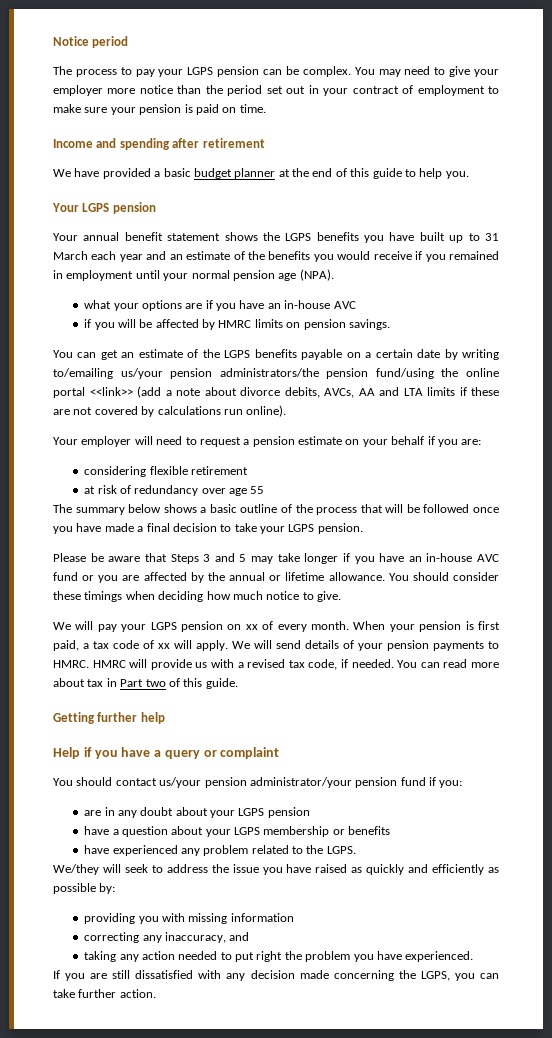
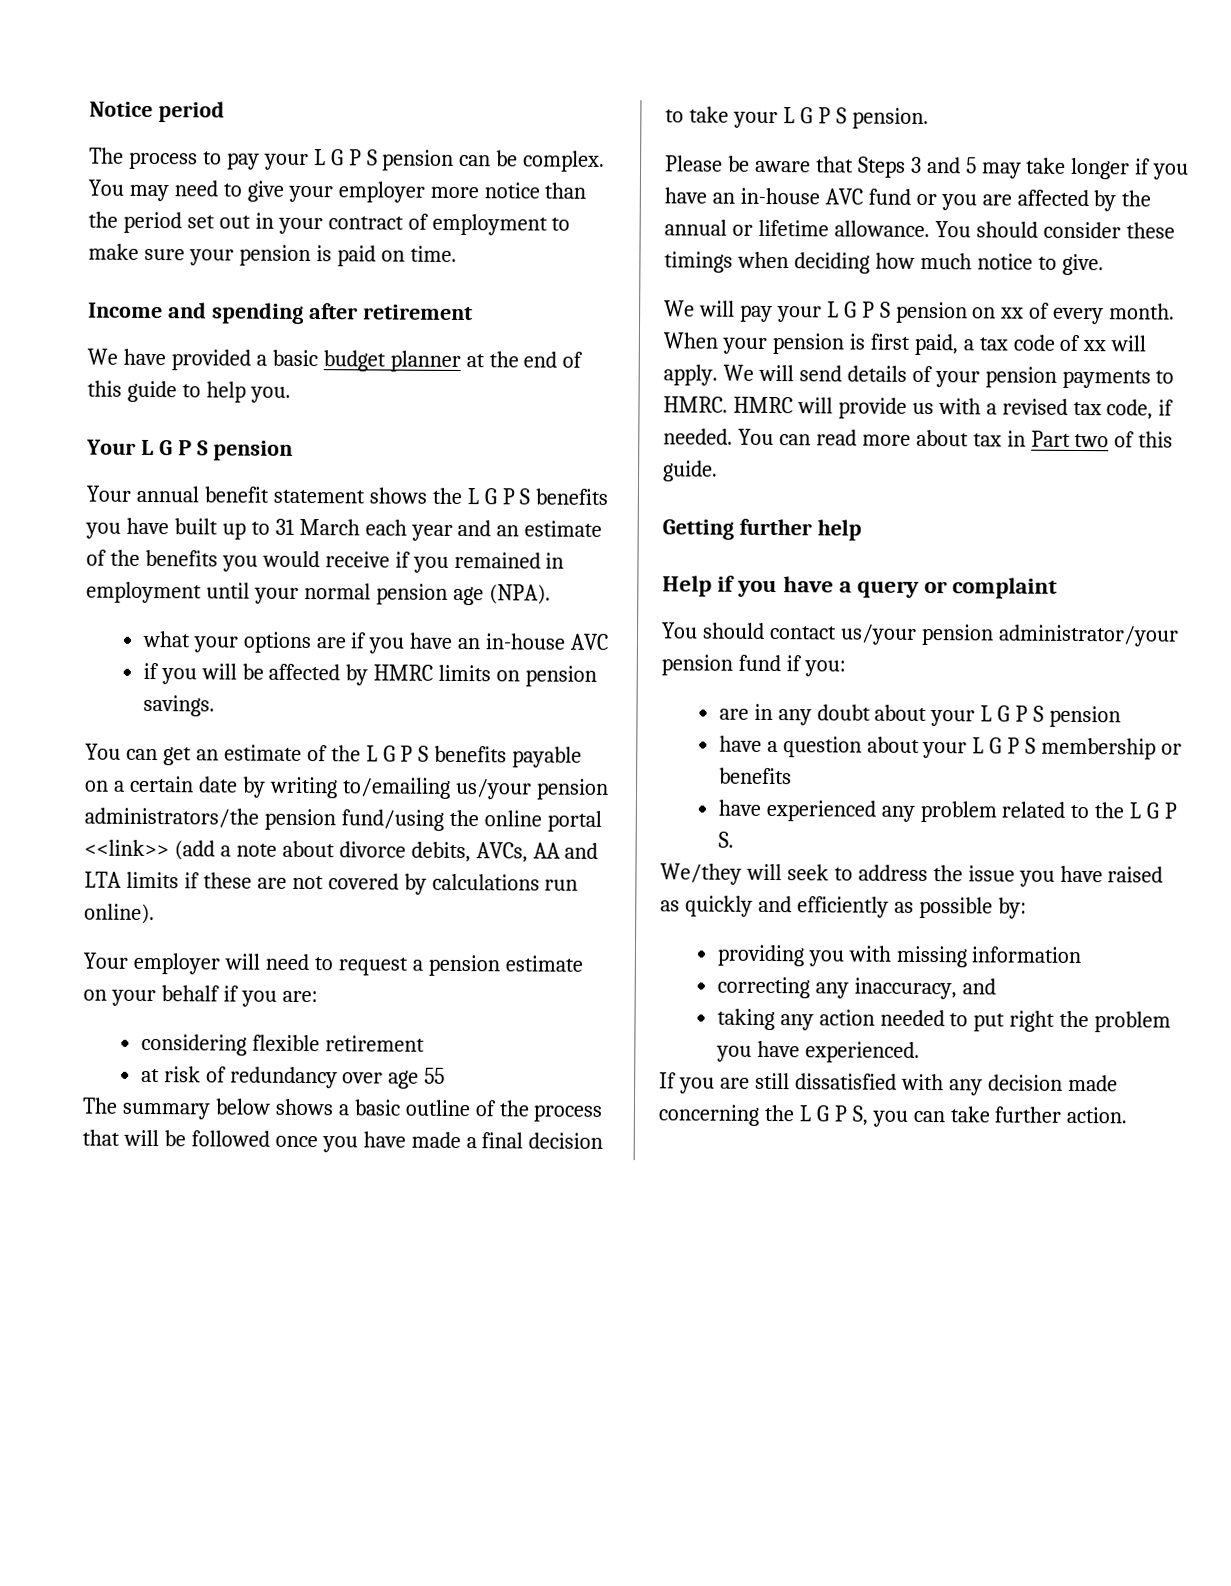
[187,67,214,75] LGPS -> [313,149,378,166] L G P S
[82,203,110,212] LGPS -> [140,439,209,456] L G P S
[285,233,312,241] LGPS -> [466,488,531,505] L G P S
[224,350,251,358] LGPS -> [365,745,430,762] L G P S
[288,524,315,532] LGPS -> [782,107,847,124] L G P S
[150,622,177,630] LGPS -> [826,301,891,318] L G P S
[238,808,265,816] LGPS -> [980,705,1045,722] L G P S
[234,827,261,835] LGPS -> [972,737,1037,754] L G P S
[326,846,356,854] LGPS. -> [1129,802,1178,819] [717,831,734,848] L G P S.
[420,971,450,981] LGPS, -> [798,1105,868,1126] L G P S,

